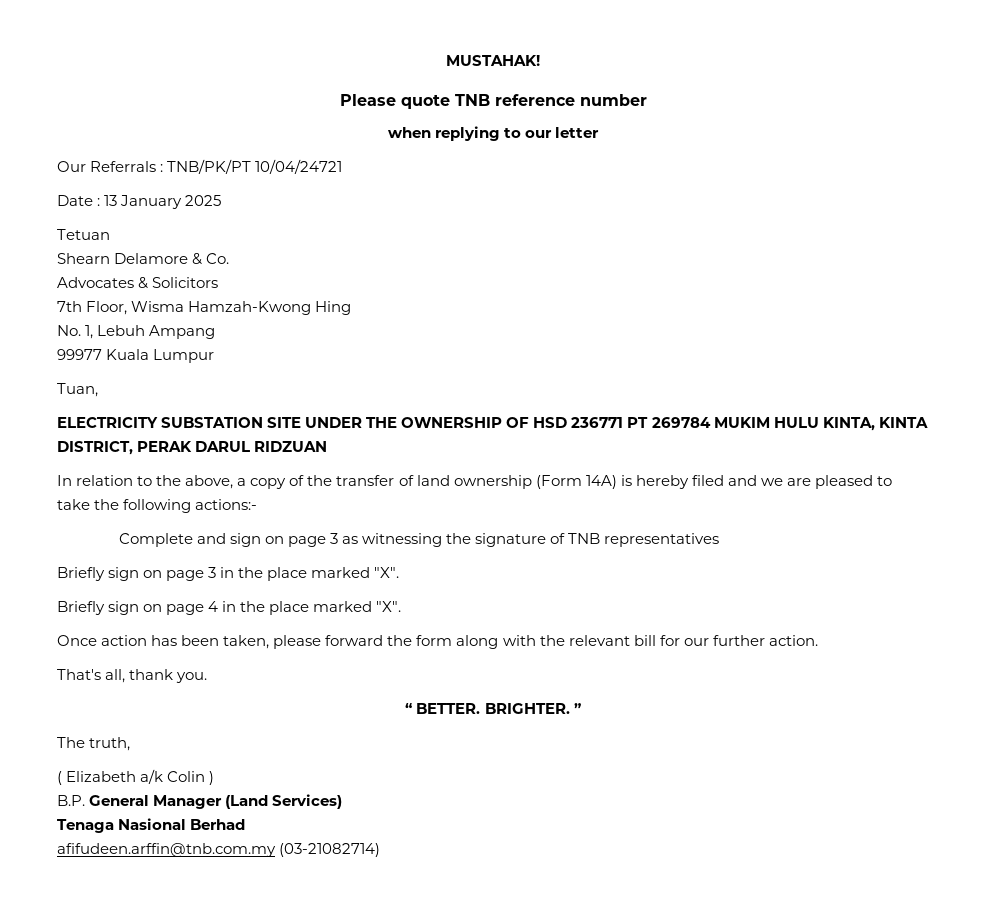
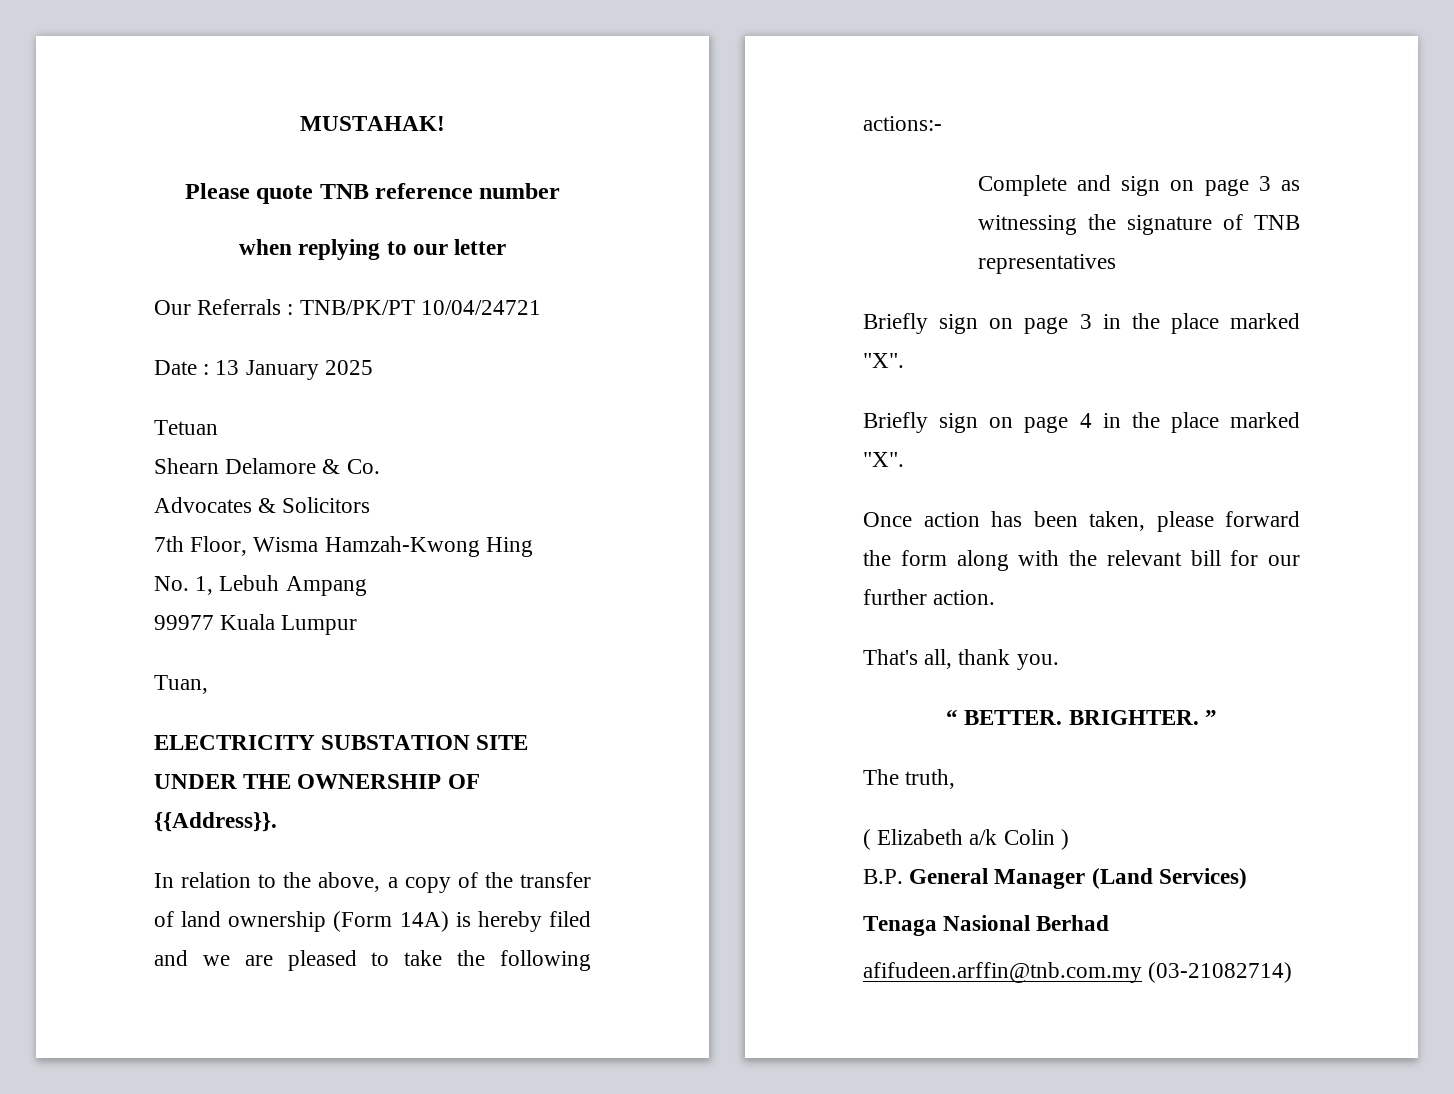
[533,417,928,431] [57,441,328,455] HSD 236771 PT 269784 MUKIM HULU KINTA, KINTA DISTRICT, PERAK DARUL RIDZUAN -> [154,812,277,832] {{Address}}.

